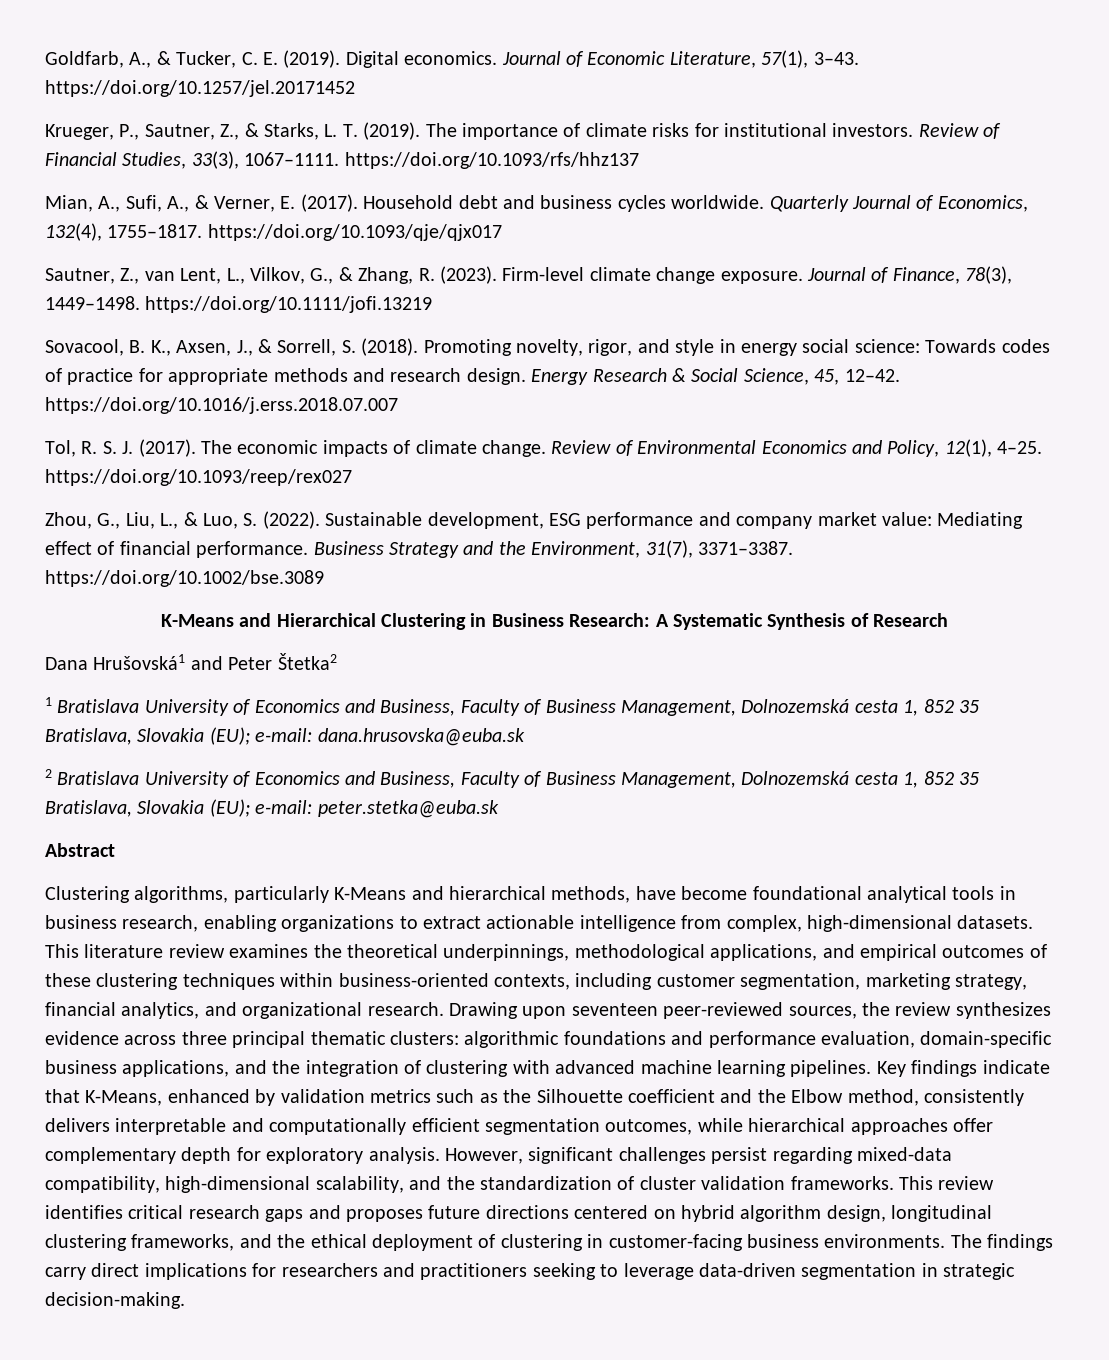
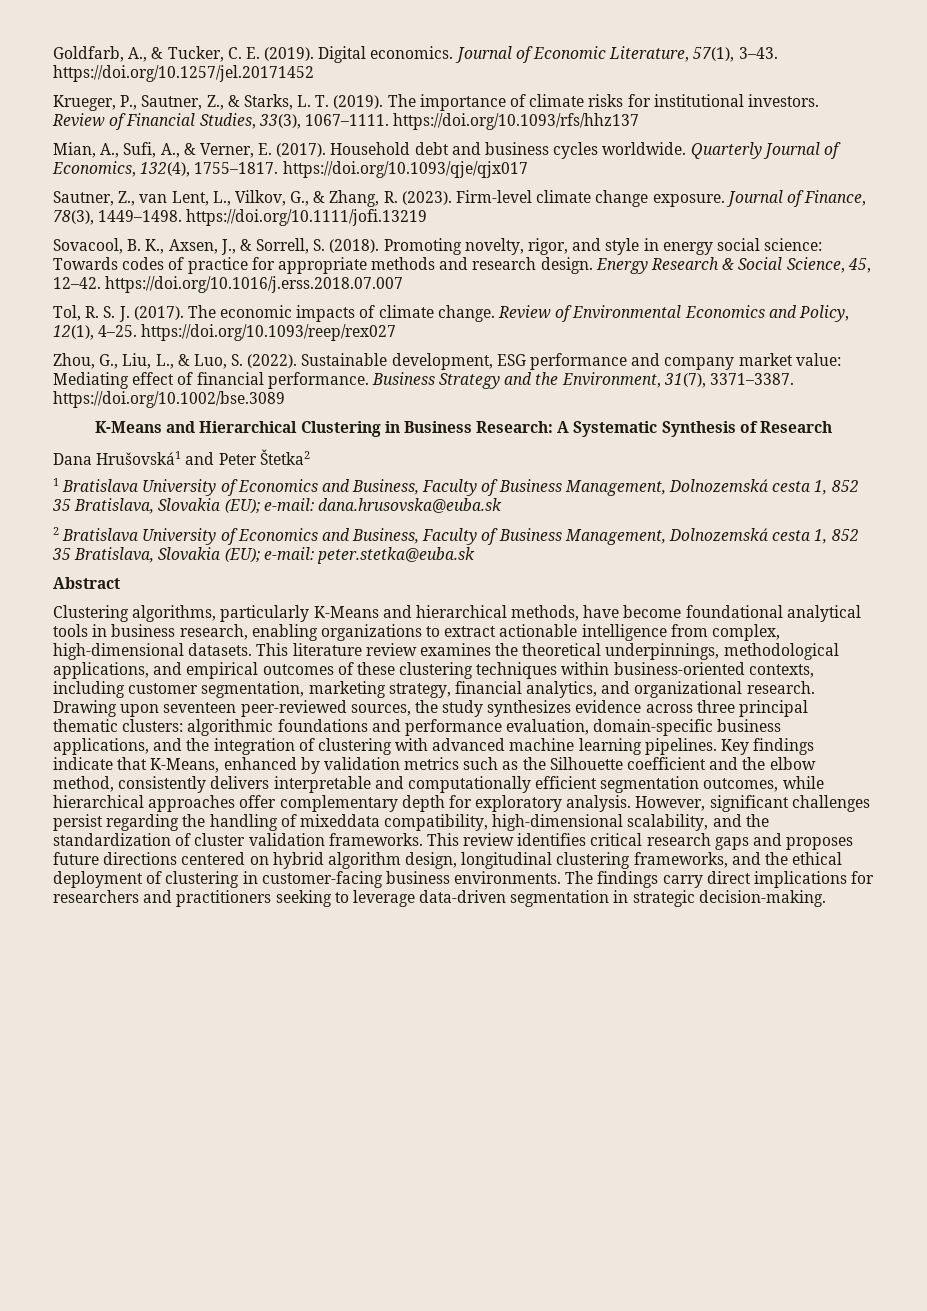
[895,1002,952,1016] review -> [442,700,484,717] study
[791,1089,844,1103] Elbow -> [769,757,816,770] elbow
[856,1147,952,1161] mixed-data -> [182,814,380,831] the handling of mixeddata

